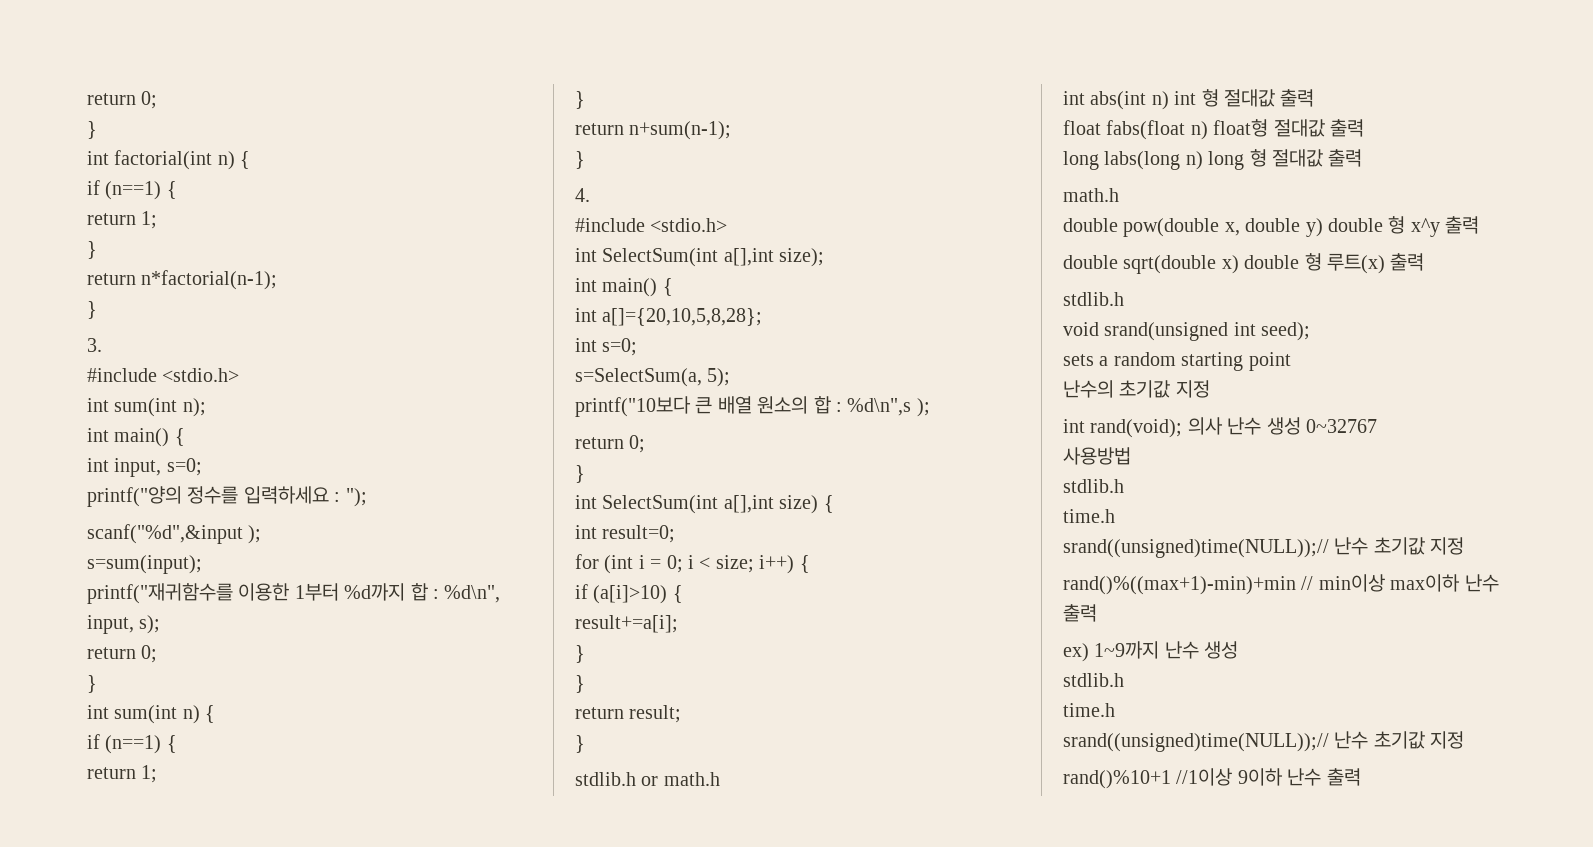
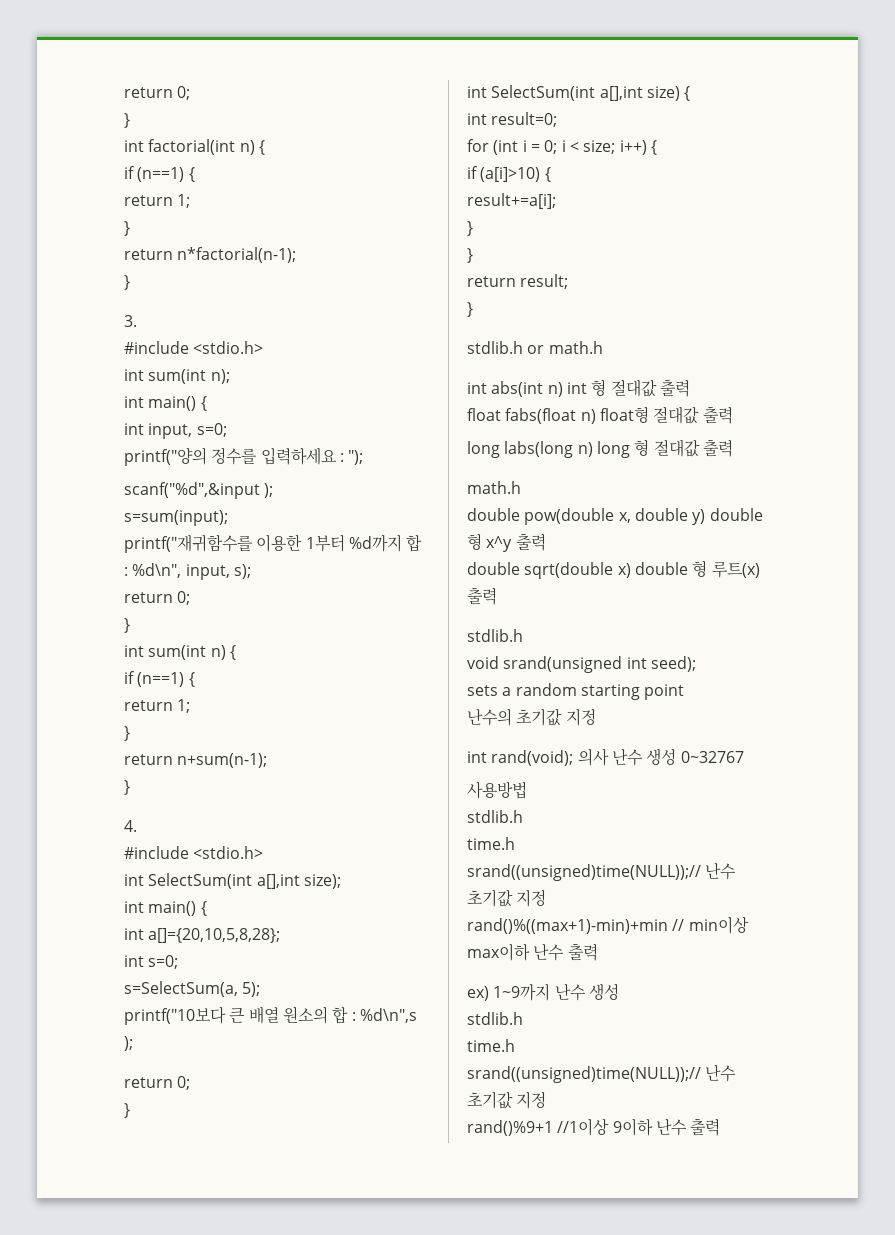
[1063,770,1171,789] rand()%10+1 -> [467,1120,553,1136] rand()%9+1

